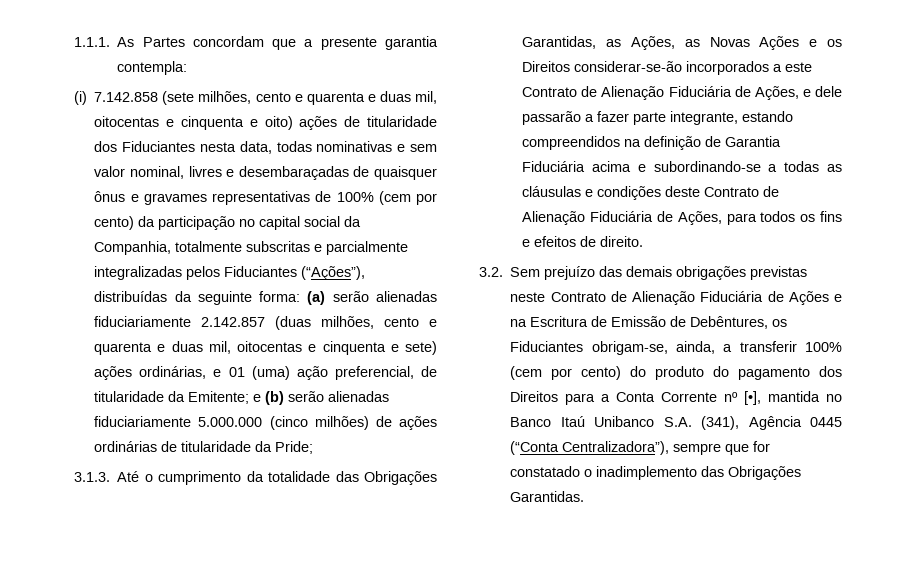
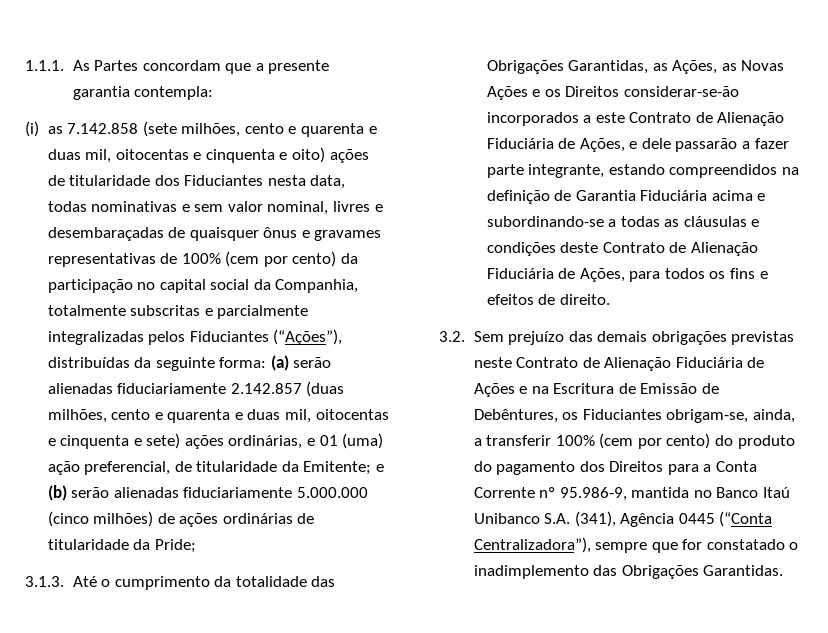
(87, 98) none -> [47,126,63,134] as
[744,391,762,405] [•], -> [559,487,627,501] 95.986-9,

